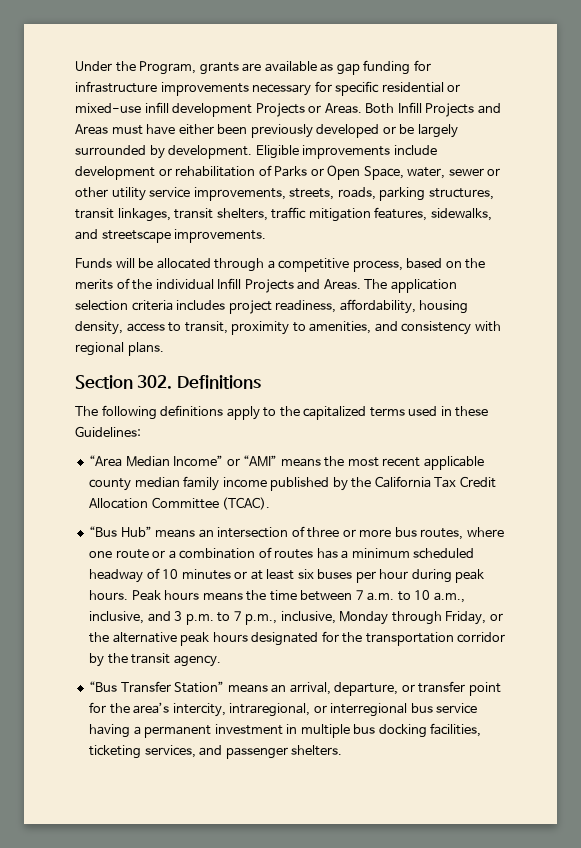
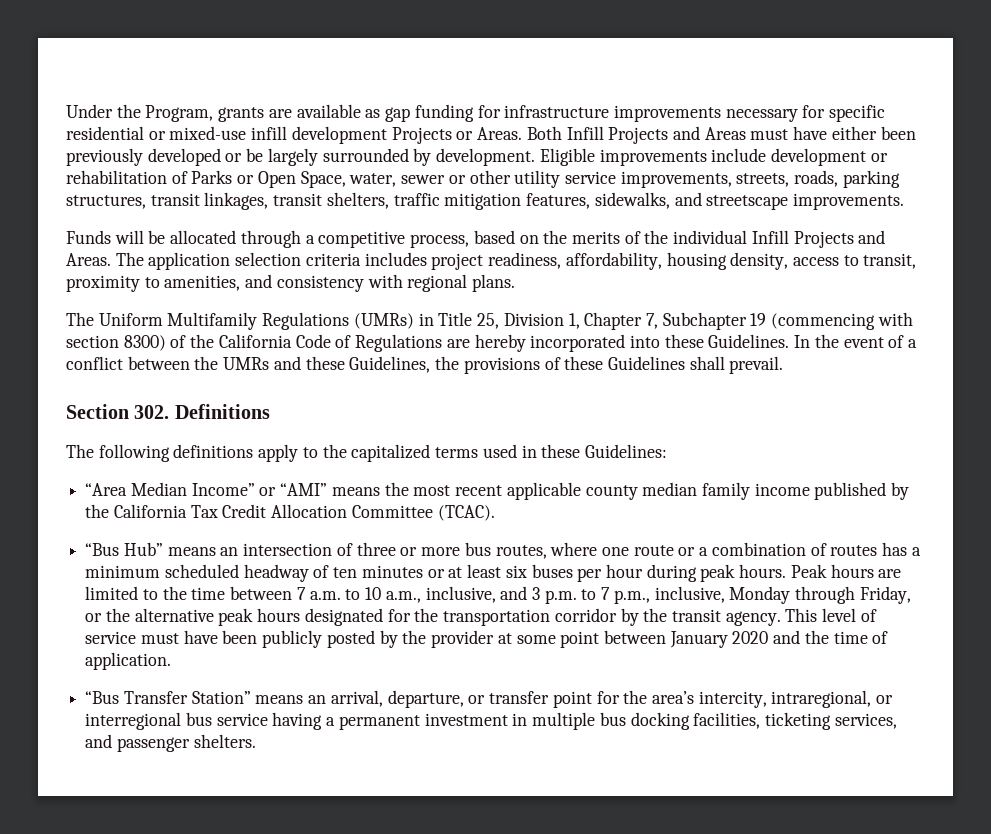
(164, 349) none -> [66,312,913,330] [66,334,918,352] [66,356,784,374] // The Uniform Multifamily Regulations (UMRs) in Title 25, Division 1, Chapter 7, Subchapter 19 (commencing with section 8300) of the California Code of Regulations are hereby incorporated into these Guidelines. In the event of a conflict between the UMRs and these Guidelines, the provisions of these Guidelines shall prevail.
[162,569,179,579] 10 -> [333,567,358,578] ten
[202,592,243,601] means -> [878,569,902,578] [85,586,158,600] are limited to
(221, 661) none -> [785,608,877,622] [85,630,889,648] [85,652,172,670] This level of service must have been publicly posted by the provider at some point between January 2020 and the time of application.

